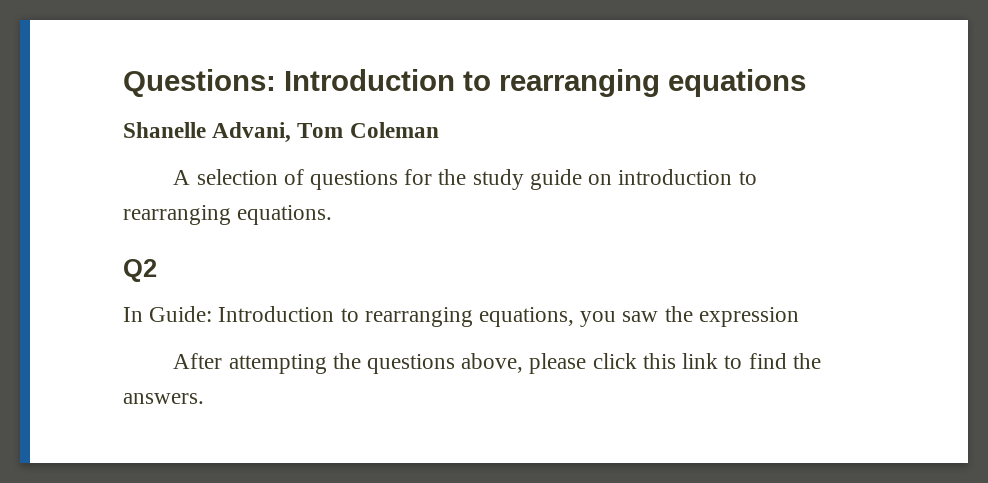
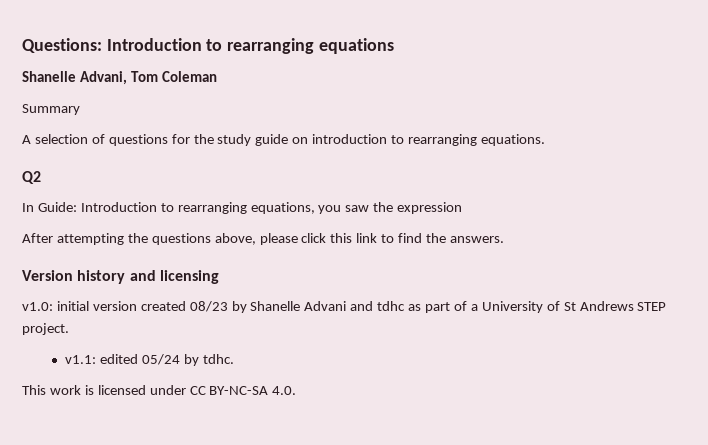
(439, 130) none -> [22,104,80,115] // Summary
(204, 398) none -> [22,270,219,284] [22,301,667,313] [22,323,69,335] [65,354,235,366] [22,385,297,395] // Version history and licensing // v1.0: initial version created 08/23 by Shanelle Advani and tdhc as part of a University of St Andrews STEP project. // v1.1: edited 05/24 by tdhc. // This work is licensed under CC BY-NC-SA 4.0.

